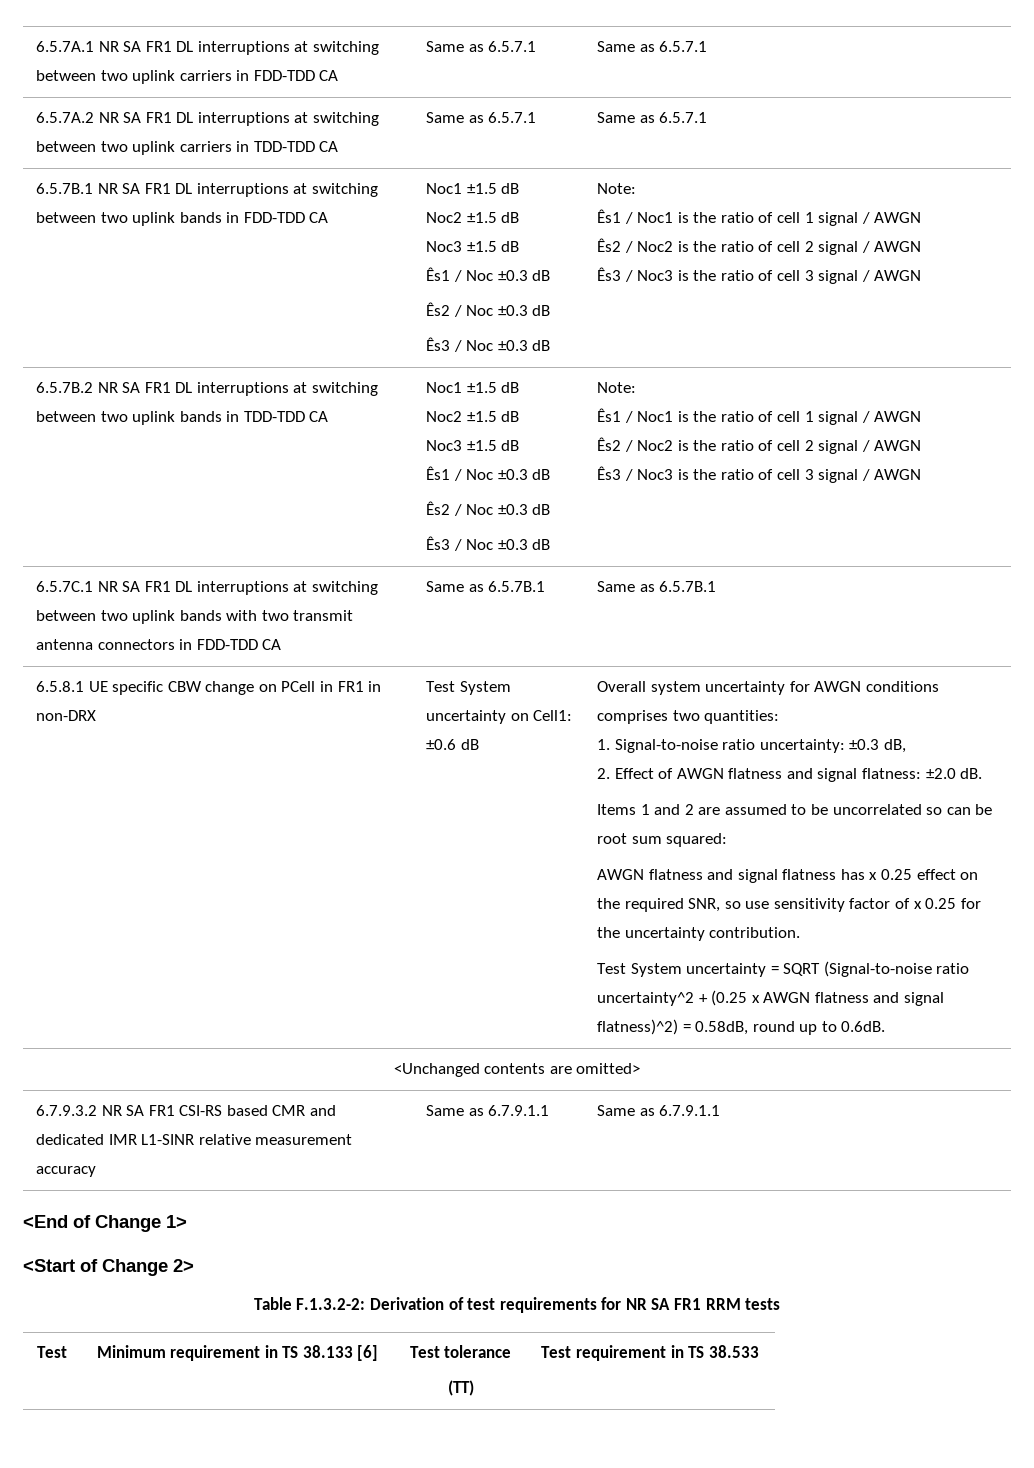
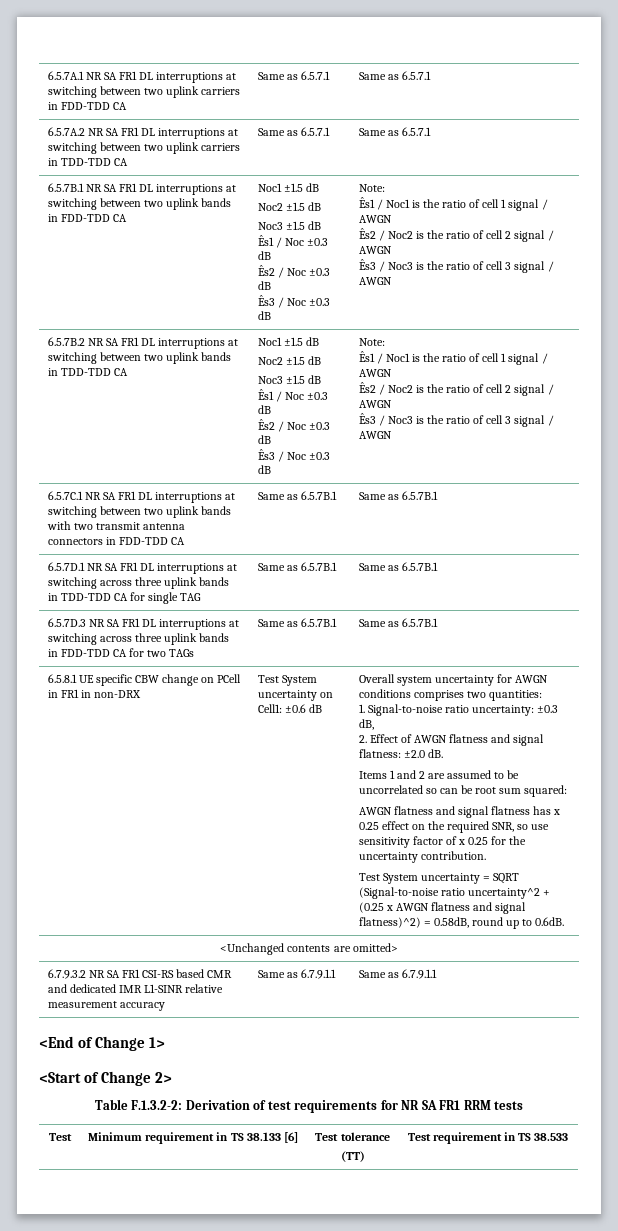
(717, 586) none -> [47,562,238,574] [47,577,229,589] [47,592,202,604] [257,562,337,571] [358,562,438,571] [47,618,240,630] [47,633,229,645] [47,648,195,657] [257,618,337,627] [358,618,438,627] // 6.5.7D.1 NR SA FR1 DL interruptions at switching across three uplink bands in TDD-TDD CA for single TAG | Same as 6.5.7B.1 | Same as 6.5.7B.1 // 6.5.7D.3 NR SA FR1 DL interruptions at switching across three uplink bands in FDD-TDD CA for two TAGs | Same as 6.5.7B.1 | Same as 6.5.7B.1

